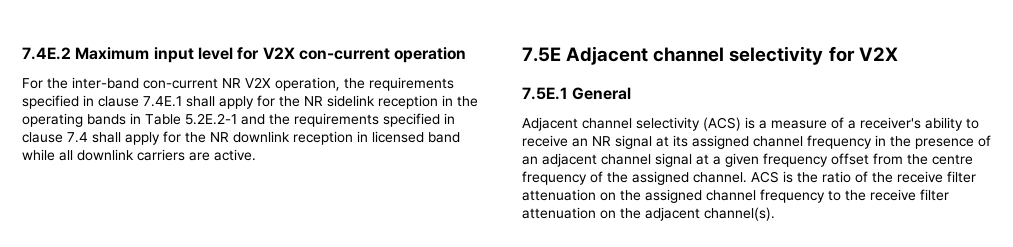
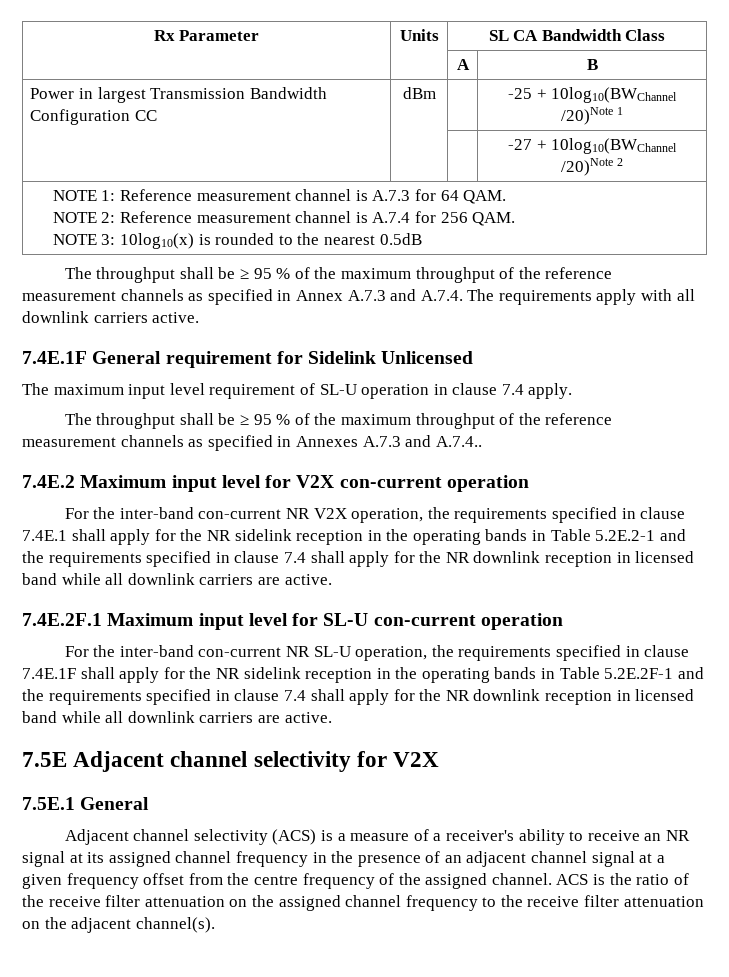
(22, 53) none -> [153,30,260,41] [399,29,439,41] [488,29,666,41] [456,59,470,70] [586,59,598,70] [30,87,327,103] [30,109,157,125] [402,87,436,99] [507,87,678,103] [560,107,624,125] [507,138,678,154] [560,158,624,176] [52,189,507,204] [52,211,516,226] [52,233,422,249] [64,267,613,283] [22,289,695,305] [22,311,200,323] [22,351,474,368] [22,383,573,399] [64,413,613,429] [22,435,482,451] Rx Parameter | Units | SL CA Bandwidth Class // | | A | B // Power in largest Transmission Bandwidth Configuration CC | dBm | | -25 + 10log10(BWChannel /20)Note 1 // | | | -27 + 10log10(BWChannel /20)Note 2 // NOTE 1: Reference measurement channel is A.7.3 for 64 QAM. // NOTE 2: Reference measurement channel is A.7.4 for 256 QAM. // NOTE 3: 10log10(x) is rounded to the nearest 0.5dB // The throughput shall be ≥ 95 % of the maximum throughput of the reference measurement channels as specified in Annex A.7.3 and A.7.4. The requirements apply with all downlink carriers active. // 7.4E.1F General requirement for Sidelink Unlicensed // The maximum input level requirement of SL-U operation in clause 7.4 apply. // The throughput shall be ≥ 95 % of the maximum throughput of the reference measurement channels as specified in Annexes A.7.3 and A.7.4.. //
(256, 155) none -> [22,613,563,630] [64,645,690,661] [22,667,704,683] [22,689,695,705] [22,711,332,723] // 7.4E.2F.1 Maximum input level for SL-U con-current operation // For the inter-band con-current NR SL-U operation, the requirements specified in clause 7.4E.1F shall apply for the NR sidelink reception in the operating bands in Table 5.2E.2F-1 and the requirements specified in clause 7.4 shall apply for the NR downlink reception in licensed band while all downlink carriers are active.

